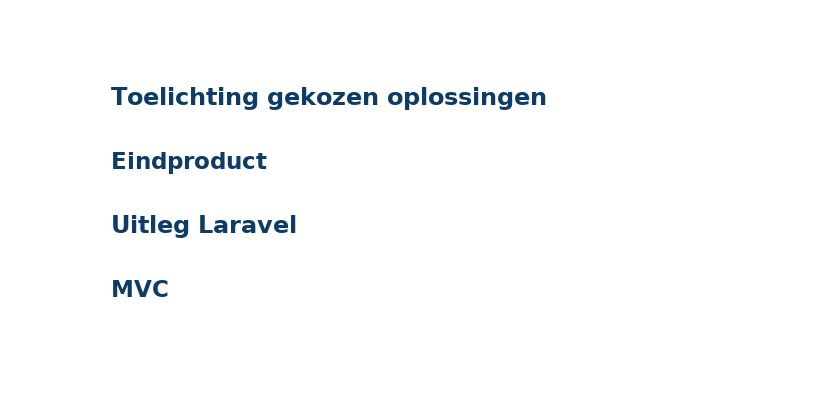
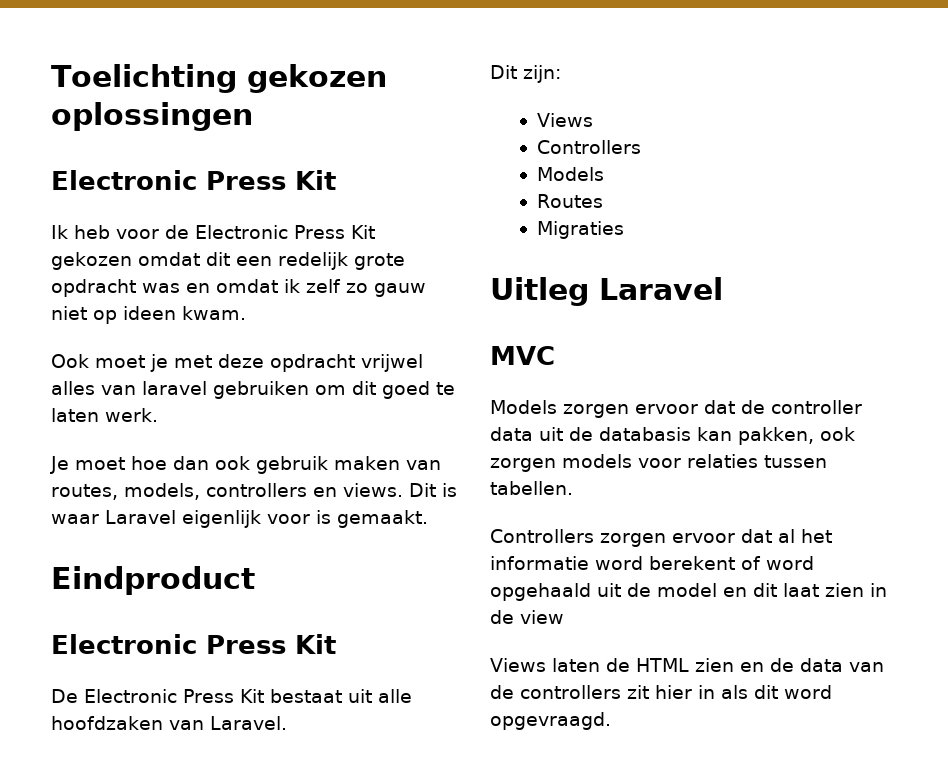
[111,152,267,174] [111,215,297,238] [111,280,169,297] Eindproduct // Uitleg Laravel // MVC -> [51,170,336,190] [51,225,375,239] [51,252,405,270] [51,279,426,297] [51,306,246,324] [51,354,423,372] [51,381,455,399] [51,408,158,422] [50,456,441,474] [51,483,457,500] [51,510,428,528] [51,566,255,595] [51,634,336,654] [51,689,412,703] [51,716,287,730] [490,65,561,83] [536,113,593,127] [536,140,641,154] [536,167,604,181] [536,194,603,208] [536,221,624,239] [490,277,723,306] [490,346,555,365] [490,400,862,418] [490,427,855,445] [490,454,827,472] [490,481,573,495] [490,529,832,547] [490,556,814,570] [490,583,887,601] [490,610,564,624] [490,658,884,672] [490,685,832,699] [490,712,611,730] Electronic Press Kit // Ik heb voor de Electronic Press Kit gekozen omdat dit een redelijk grote opdracht was en omdat ik zelf zo gauw niet op ideen kwam. // Ook moet je met deze opdracht vrijwel alles van laravel gebruiken om dit goed te laten werk. // Je moet hoe dan ook gebruik maken van routes, models, controllers en views. Dit is waar Laravel eigenlijk voor is gemaakt. // Eindproduct // Electronic Press Kit // De Electronic Press Kit bestaat uit alle hoofdzaken van Laravel. // Dit zijn: // Views // Controllers // Models // Routes // Migraties // Uitleg Laravel // MVC // Models zorgen ervoor dat de controller data uit de databasis kan pakken, ook zorgen models voor relaties tussen tabellen. // Controllers zorgen ervoor dat al het informatie word berekent of word opgehaald uit de model en dit laat zien in de view // Views laten de HTML zien en de data van de controllers zit hier in als dit word opgevraagd.

